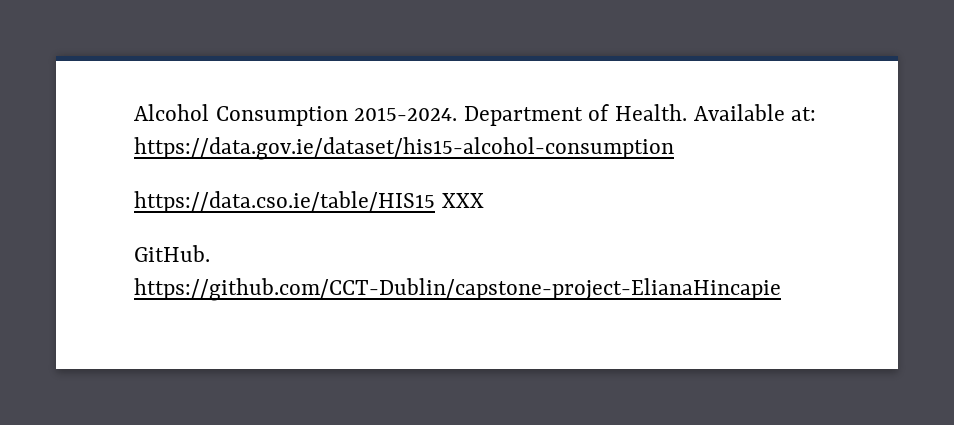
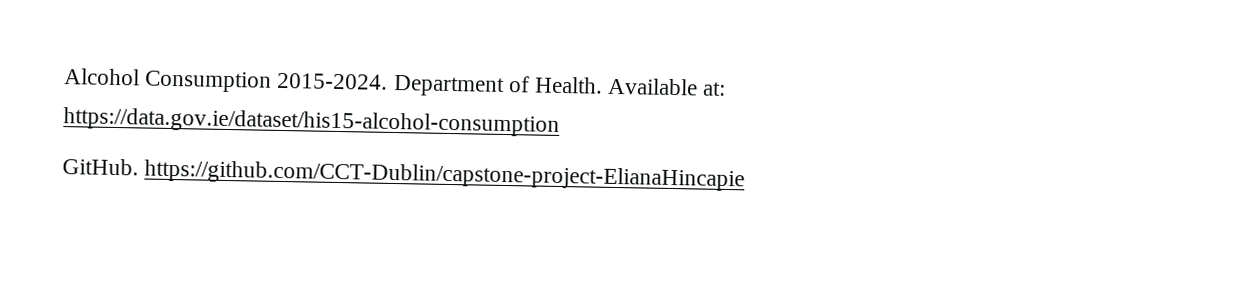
[134,191,484,213] // https://data.cso.ie/table/HIS15 XXX -> (560, 122) none

